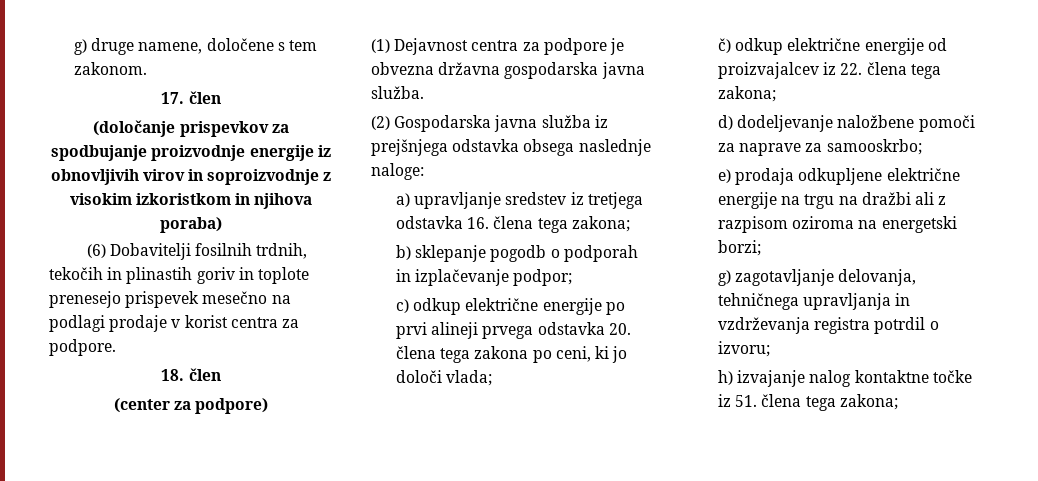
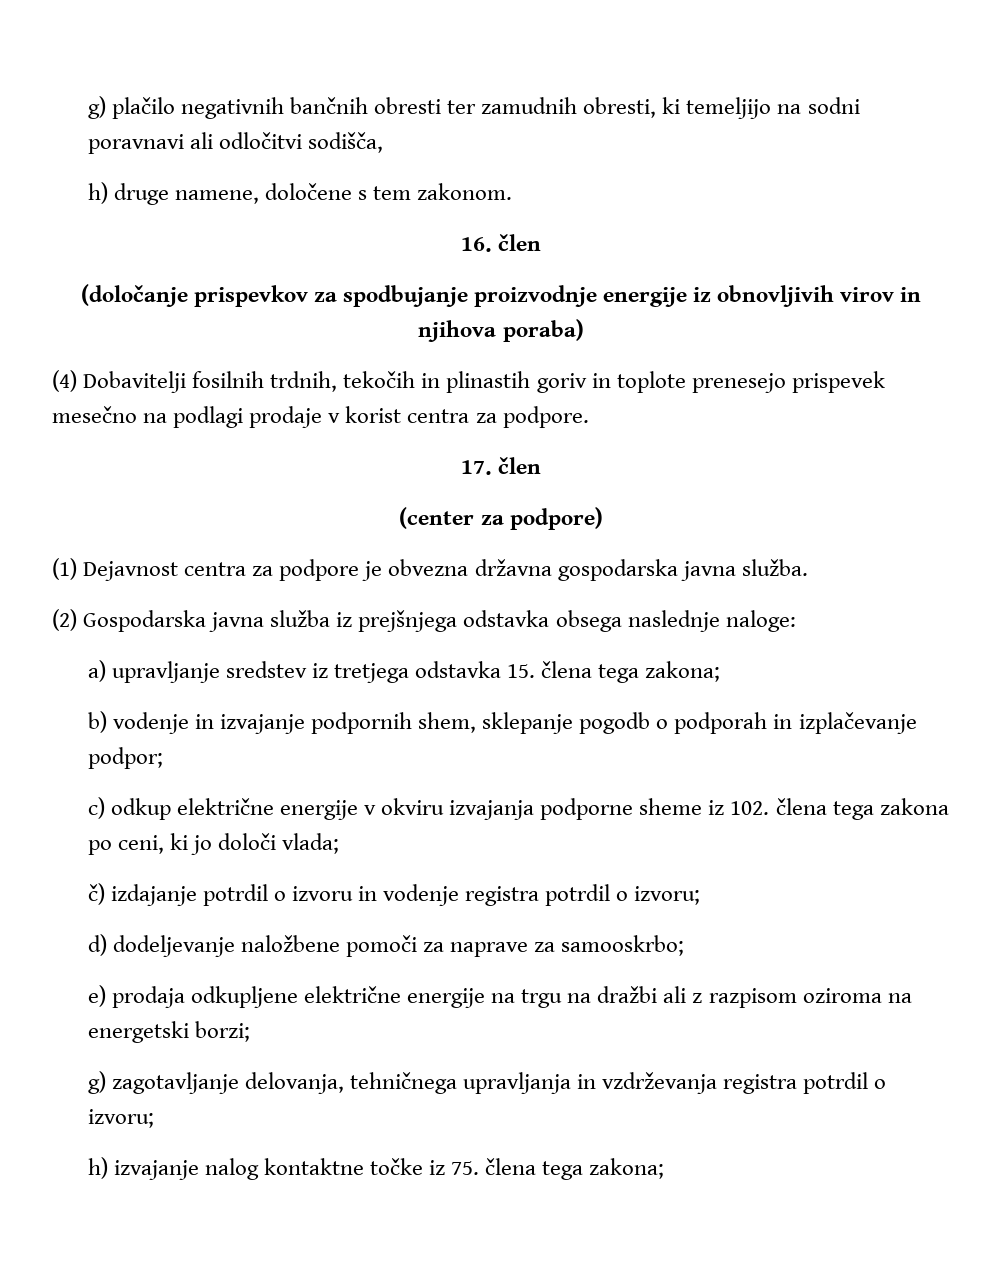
[73,39,87,55] g) -> [87,96,860,119] [87,132,383,154] [87,182,108,204] g) plačilo negativnih bančnih obresti ter zamudnih obresti, ki temeljijo na sodni poravnavi ali odločitvi sodišča, // h)
[161,92,185,104] 17. -> [460,237,492,252] 16.
[207,169,332,185] [69,193,251,205] soproizvodnje z visokim izkoristkom in -> (922, 294) none
[86,244,106,258] (6) -> [52,370,77,392] (4)
[161,369,185,381] 18. -> [460,460,492,475] 17.
[467,217,490,229] 16. -> [507,664,536,678] 15.
(411, 252) none -> [112,712,477,734] vodenje in izvajanje podpornih shem,
[605,302,625,315] [395,322,631,339] po prvi alineji prvega odstavka 20. -> [364,798,770,820] v okviru izvajanja podporne sheme iz 102.
[735,38,947,55] [717,62,941,79] [717,86,776,102] odkup električne energije od proizvajalcev iz 22. člena tega zakona; -> [110,884,701,906] izdajanje potrdil o izvoru in vodenje registra potrdil o izvoru;
[735,395,758,407] 51. -> [451,1161,480,1175] 75.

